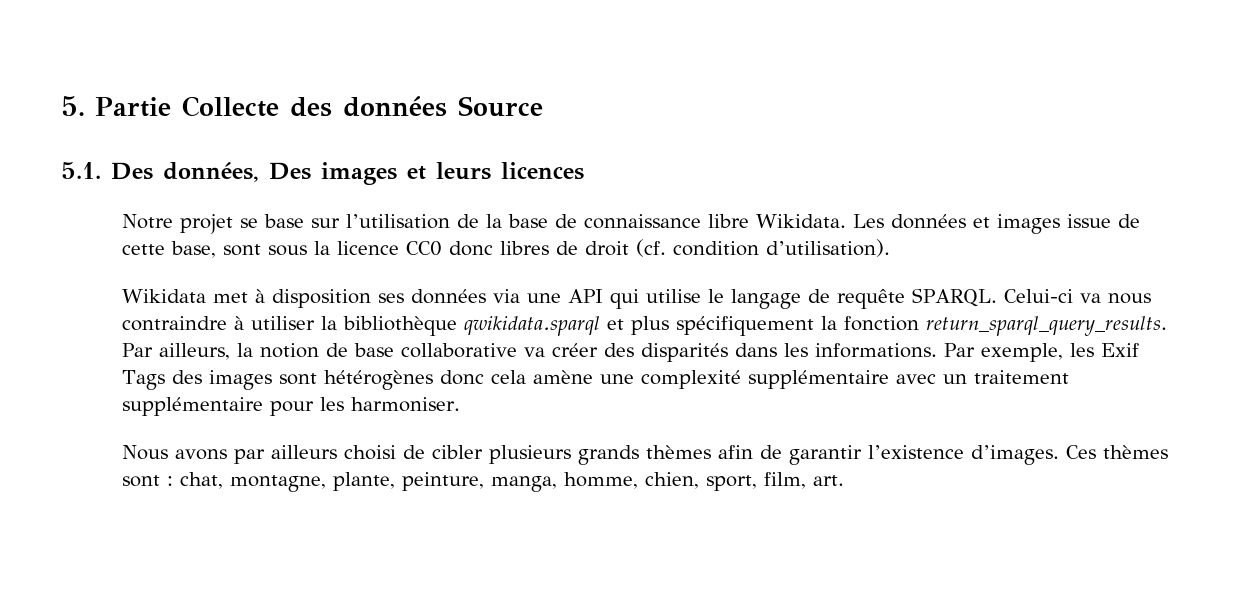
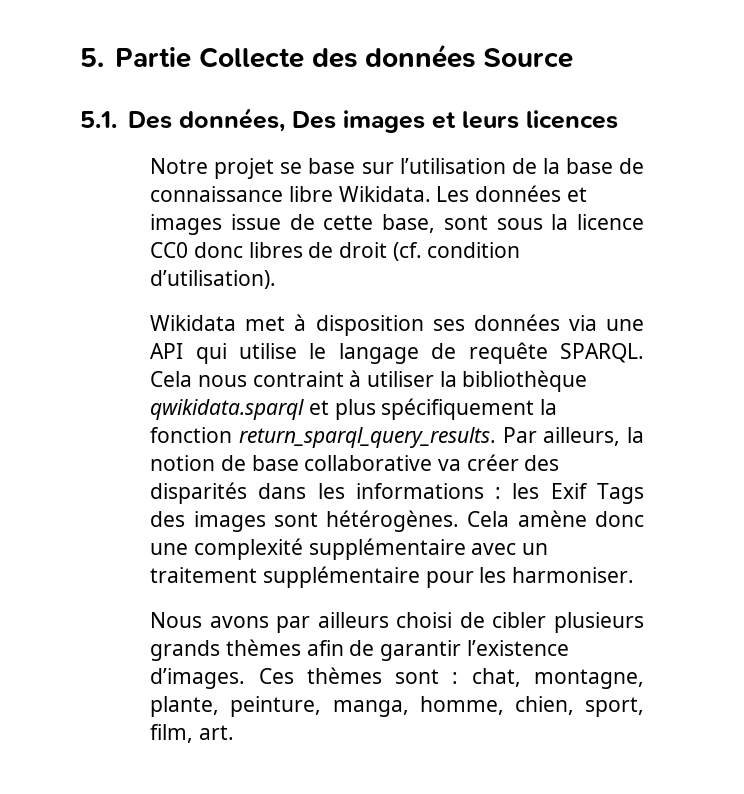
[1003,289,1151,304] [121,316,227,331] Celui-ci va nous contraindre -> [150,371,344,387] Cela nous contraint
[814,343,1063,362] informations. Par exemple, -> [355,483,502,499] informations :
[323,370,593,390] hétérogènes donc cela amène -> [326,510,644,532] hétérogènes. Cela amène donc

